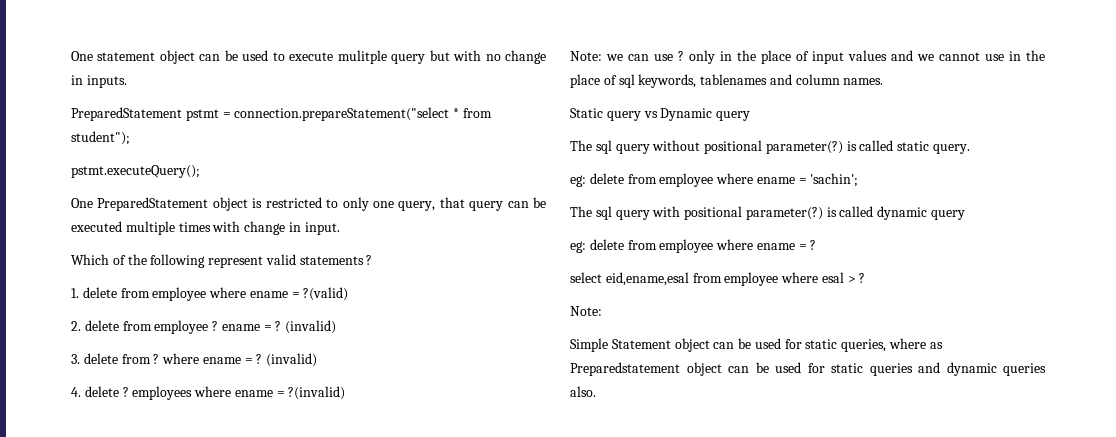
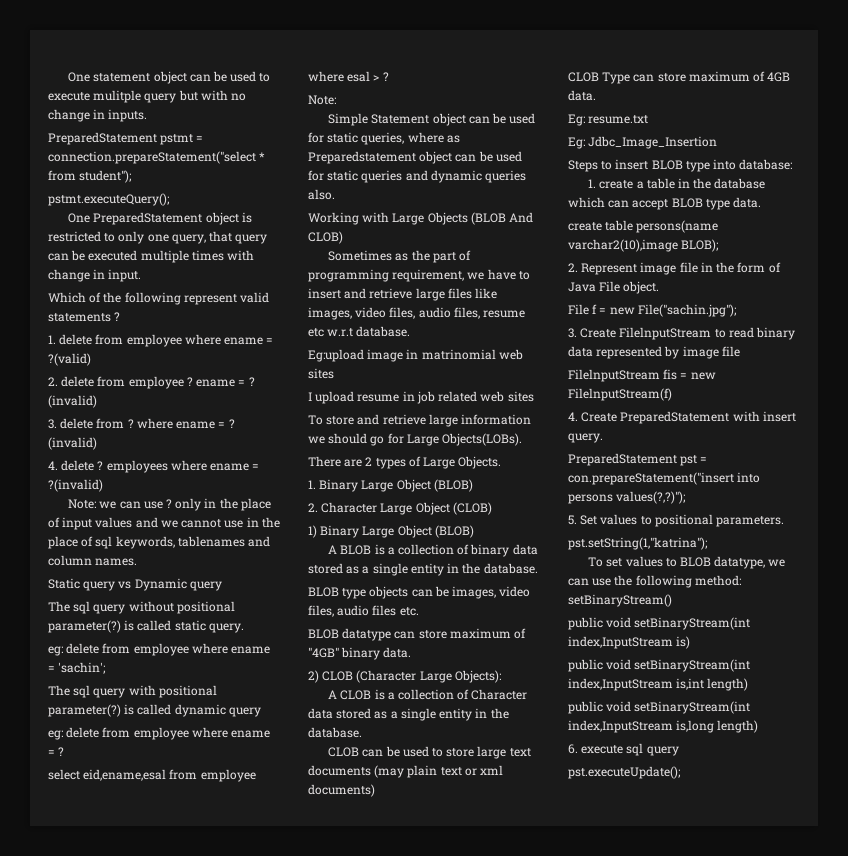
(596, 391) none -> [308,212,534,225] [308,231,343,244] [328,250,471,263] [308,269,530,282] [308,288,498,301] [308,307,526,320] [308,326,411,337] [308,349,523,362] [308,368,334,379] [308,391,534,404] [308,414,532,427] [308,433,523,446] [308,456,502,469] [308,479,473,492] [308,502,492,515] [308,525,474,538] [328,544,538,557] [308,563,538,576] [308,586,531,599] [308,605,419,617] [308,628,527,641] [308,647,412,660] [308,670,501,683] [328,689,528,700] [308,708,509,721] [308,727,362,738] [328,746,531,759] [308,765,504,778] [308,784,375,797] [568,71,791,84] [568,90,596,101] [568,114,649,126] [568,136,718,149] [568,159,793,172] [588,178,766,189] [568,197,762,210] [568,220,719,233] [568,239,720,252] [568,262,781,275] [568,281,660,294] [568,304,737,317] [568,327,796,340] [568,346,740,359] [568,369,716,382] [568,388,672,401] [568,411,796,424] [568,433,603,443] [568,453,708,466] [568,472,761,485] [568,491,687,504] [568,514,785,527] [568,537,708,550] [588,556,786,569] [568,575,741,588] [568,594,672,607] [568,617,751,630] [568,636,691,649] [568,659,751,672] [568,678,749,691] [568,701,751,714] [568,720,759,733] [568,743,679,756] [568,766,681,779] // Working with Large Objects (BLOB And CLOB) // Sometimes as the part of programming requirement, we have to insert and retrieve large files like images, video files, audio files, resume etc w.r.t database. // Eg:upload image in matrinomial web sites // I upload resume in job related web sites // To store and retrieve large information we should go for Large Objects(LOBs). // There are 2 types of Large Objects. // 1. Binary Large Object (BLOB) // 2. Character Large Object (CLOB) // 1) Binary Large Object (BLOB) // A BLOB is a collection of binary data stored as a single entity in the database. // BLOB type objects can be images, video files, audio files etc. // BLOB datatype can store maximum of "4GB" binary data. // 2) CLOB (Character Large Objects): // A CLOB is a collection of Character data stored as a single entity in the database. // CLOB can be used to store large text documents (may plain text or xml documents) // CLOB Type can store maximum of 4GB data. // Eg: resume.txt // Eg: Jdbc_Image_Insertion // Steps to insert BLOB type into database: // 1. create a table in the database which can accept BLOB type data. // create table persons(name varchar2(10),image BLOB); // 2. Represent image file in the form of Java File object. // File f = new File("sachin.jpg"); // 3. Create FilelnputStream to read binary data represented by image file // FilelnputStream fis = new FilelnputStream(f) // 4. Create PreparedStatement with insert query. // PreparedStatement pst = con.prepareStatement("insert into persons values(?,?)"); // 5. Set values to positional parameters. // pst.setString(1,"katrina"); // To set values to BLOB datatype, we can use the following method: setBinaryStream() // public void setBinaryStream(int index,InputStream is) // public void setBinaryStream(int index,InputStream is,int length) // public void setBinaryStream(int index,InputStream is,long length) // 6. execute sql query // pst.executeUpdate();

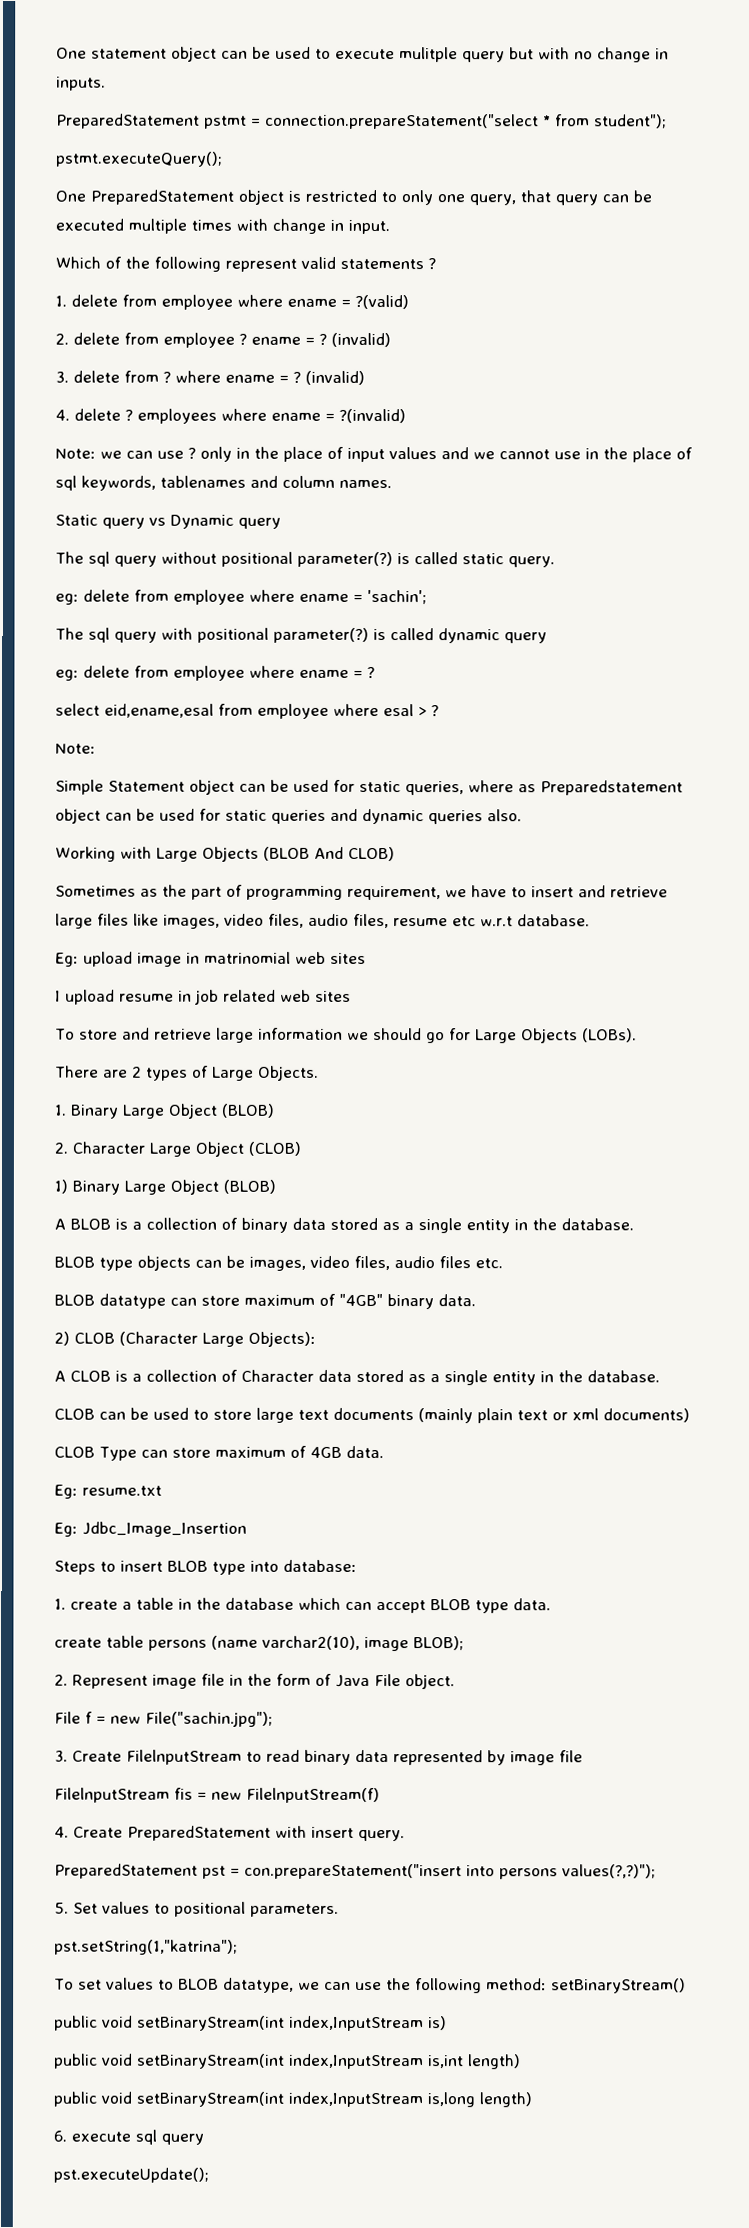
[308,349,364,362] Eg:upload -> [55,951,133,967] Eg: upload
[442,433,523,446] Objects(LOBs). -> [520,1028,637,1044] Objects (LOBs).
[374,765,405,778] (may -> [418,1408,473,1424] (mainly
[636,220,719,233] [568,239,678,252] persons(name varchar2(10),image -> [148,1635,409,1652] persons (name varchar2(10), image

